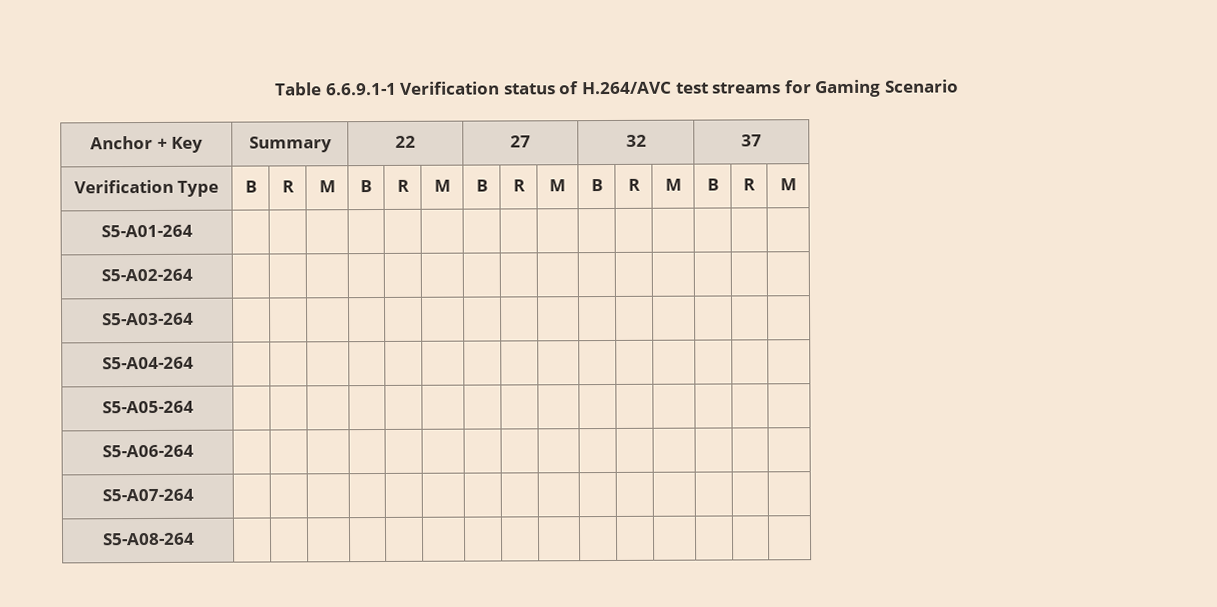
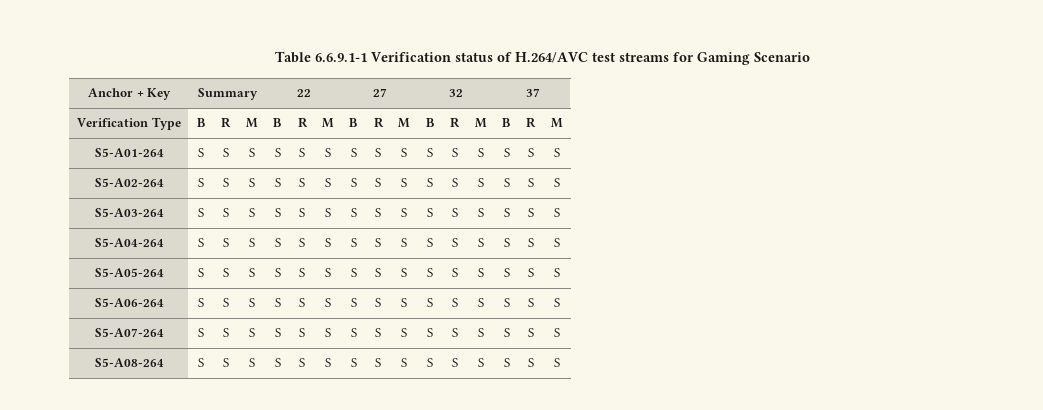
[100,268,193,282] [101,312,194,326] [101,356,194,370] [101,400,194,414] [101,444,194,458] [101,488,194,502] [101,532,195,546] | | | | | | | | | | | | | | // S5-A02-264 | | | | | | | | | | | | | | | // S5-A03-264 | | | | | | | | | | | | | | | // S5-A04-264 | | | | | | | | | | | | | | | // S5-A05-264 | | | | | | | | | | | | | | | // S5-A06-264 | | | | | | | | | | | | | | | // S5-A07-264 | | | | | | | | | | | | | | | // S5-A08-264 | | | | | | | | | | | | | | | -> [198,148,204,157] [222,148,229,157] [248,148,255,157] [274,148,281,157] [299,148,305,157] [325,148,331,157] [350,148,357,157] [375,148,381,157] [401,148,407,157] [427,148,433,157] [451,148,458,157] [477,148,484,157] [503,148,510,157] [527,148,534,157] [553,148,560,157] [94,178,164,187] [198,178,204,187] [222,178,229,187] [248,178,255,187] [274,178,281,187] [299,178,305,187] [325,178,331,187] [350,178,357,187] [375,178,381,187] [401,178,407,187] [427,178,433,187] [451,178,458,187] [477,178,484,187] [503,178,510,187] [527,178,534,187] [553,178,560,187] [94,208,164,217] [198,208,204,217] [222,208,229,217] [248,208,255,217] [274,208,281,217] [299,208,305,217] [325,208,331,217] [350,208,357,217] [375,208,381,217] [401,208,407,217] [427,208,433,217] [451,208,458,217] [477,208,484,217] [503,208,510,217] [527,208,534,217] [553,208,560,217] [94,238,164,247] [198,238,204,247] [222,238,229,247] [248,238,255,247] [274,238,281,247] [299,238,305,247] [325,238,331,247] [350,238,357,247] [375,238,381,247] [401,238,407,247] [427,238,433,247] [451,238,458,247] [477,238,484,247] [503,238,510,247] [527,238,534,247] [553,238,560,247] [94,268,164,277] [198,268,204,277] [222,268,229,277] [248,268,255,277] [274,268,281,277] [299,268,305,277] [325,268,331,277] [350,268,357,277] [375,268,381,277] [401,268,407,277] [427,268,433,277] [451,268,458,277] [477,268,484,277] [503,268,510,277] [527,268,534,277] [553,268,560,277] [94,298,164,307] [198,298,204,307] [222,298,229,307] [248,298,255,307] [274,298,281,307] [299,298,305,307] [325,298,331,307] [350,298,357,307] [375,298,381,307] [401,298,407,307] [427,298,433,307] [451,298,458,307] [477,298,484,307] [503,298,510,307] [527,298,534,307] [553,298,560,307] [94,328,164,337] [198,328,204,337] [222,328,229,337] [248,328,255,337] [274,328,281,337] [299,328,305,337] [325,328,331,337] [350,328,357,337] [375,328,381,337] [401,328,407,337] [427,328,433,337] [451,328,458,337] [477,328,484,337] [503,328,510,337] [527,328,534,337] [553,328,560,337] [94,358,164,367] [198,358,204,367] [222,358,229,367] [248,358,255,367] [274,358,281,367] [299,358,305,367] [325,358,331,367] [350,358,357,367] [375,358,381,367] [401,358,407,367] [427,358,433,367] [451,358,458,367] [477,358,484,367] [503,358,510,367] [527,358,534,367] [553,358,560,367] S | S | S | S | S | S | S | S | S | S | S | S | S | S | S // S5-A02-264 | S | S | S | S | S | S | S | S | S | S | S | S | S | S | S // S5-A03-264 | S | S | S | S | S | S | S | S | S | S | S | S | S | S | S // S5-A04-264 | S | S | S | S | S | S | S | S | S | S | S | S | S | S | S // S5-A05-264 | S | S | S | S | S | S | S | S | S | S | S | S | S | S | S // S5-A06-264 | S | S | S | S | S | S | S | S | S | S | S | S | S | S | S // S5-A07-264 | S | S | S | S | S | S | S | S | S | S | S | S | S | S | S // S5-A08-264 | S | S | S | S | S | S | S | S | S | S | S | S | S | S | S

